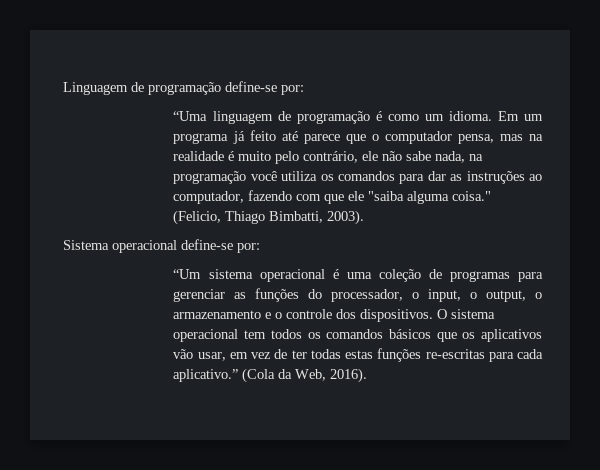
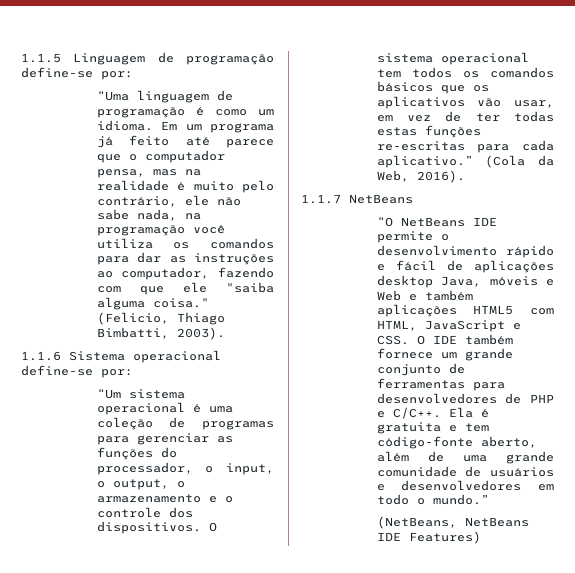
(63, 88) none -> [21,53,61,63] 1.1.5
(365, 217) none -> [21,351,61,361] 1.1.6
(368, 375) none -> [301,194,413,204] [376,216,497,227] [376,231,449,243] [376,245,554,258] [376,260,554,273] [376,275,554,288] [376,290,473,301] [376,304,554,317] [376,320,521,332] [376,334,513,345] [376,348,513,361] [376,363,465,376] [376,378,505,391] [376,393,554,404] [376,407,489,419] [376,422,489,434] [376,436,537,449] [376,451,554,464] [376,466,554,477] [376,480,554,491] [376,494,489,505] [376,516,529,529] [376,531,481,544] // 1.1.7 NetBeans // “O NetBeans IDE permite o desenvolvimento rápido e fácil de aplicações desktop Java, móveis e Web e também aplicações HTML5 com HTML, JavaScript e CSS. O IDE também fornece um grande conjunto de ferramentas para desenvolvedores de PHP e C/C++. Ela é gratuita e tem código-fonte aberto, além de uma grande comunidade de usuários e desenvolvedores em todo o mundo.” // (NetBeans, NetBeans IDE Features)

